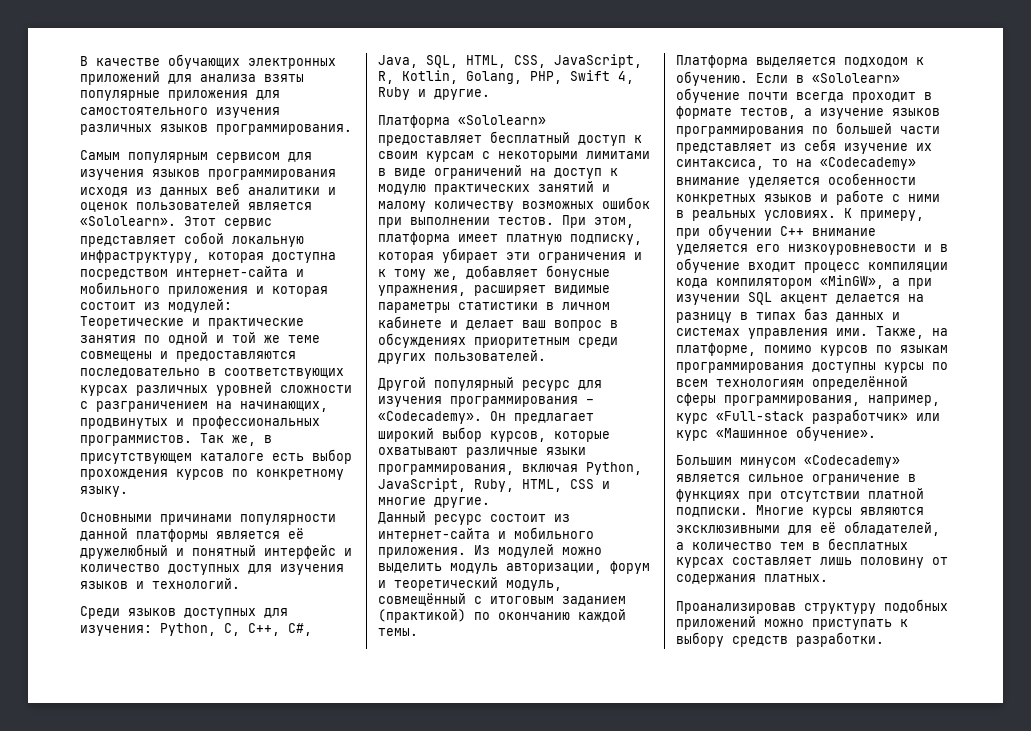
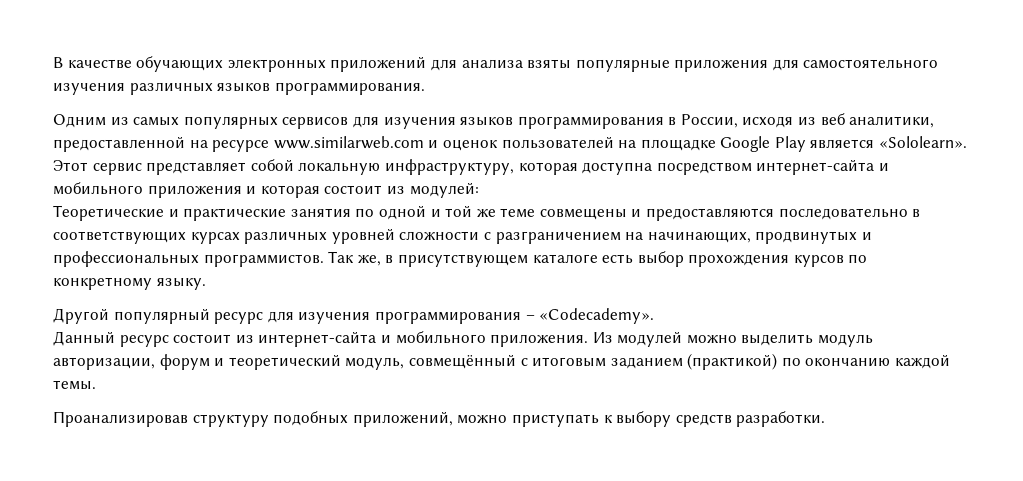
[80,150,312,163] [80,169,336,180] [80,183,336,197] [80,199,240,212] Самым популярным сервисом для изучения языков программирования исходя из данных веб аналитики и оценок пользователей -> [53,113,935,129] [53,136,806,152] Одним из самых популярных сервисов для изучения языков программирования в России, исходя из веб аналитики, предоставленной на ресурсе www.similarweb.com и оценок пользователей на площадке Google Play
[80,512,336,525] [80,528,304,542] [80,544,352,559] [80,564,344,575] [80,578,240,589] [80,606,288,619] [80,623,312,636] [378,54,642,68] [378,70,634,84] [378,87,490,100] [378,115,546,128] [378,131,642,146] [378,151,650,162] [378,165,618,179] [378,181,610,195] [378,197,650,212] [378,215,634,228] [378,232,642,245] [378,248,642,263] [378,265,610,280] [378,285,610,296] [378,302,610,313] [378,316,618,331] [378,333,618,348] [378,350,546,364] // Основными причинами популярности данной платформы является её дружелюбный и понятный интерфейс и количество доступных для изучения языков и технологий. // Среди языков доступных для изучения: Python, C, C++, C#, Java, SQL, HTML, CSS, JavaScript, R, Kotlin, Golang, PHP, Swift 4, Ruby и другие. // Платформа «Sololearn» предоставляет бесплатный доступ к своим курсам с некоторыми лимитами в виде ограничений на доступ к модулю практических занятий и малому количеству возможных ошибок при выполнении тестов. При этом, платформа имеет платную подписку, которая убирает эти ограничения и к тому же, добавляет бонусные упражнения, расширяет видимые параметры статистики в личном кабинете и делает ваш вопрос в обсуждениях приоритетным среди других пользователей. -> (206, 284) none
[490,411,594,424] [378,427,610,442] [378,447,586,458] [378,462,642,475] [378,478,610,492] [378,497,490,508] Он предлагает широкий выбор курсов, которые охватывают различные языки программирования, включая Python, JavaScript, Ruby, HTML, CSS и многие другие. -> (655, 316) none
[676,55,924,68] [676,71,900,86] [676,88,932,103] [676,106,940,119] [676,122,940,137] [676,139,932,154] [676,157,916,170] [676,173,916,188] [676,190,940,205] [676,208,924,221] [676,224,876,239] [676,244,948,255] [676,258,948,273] [676,275,932,289] [676,292,924,305] [676,308,900,323] [676,326,948,339] [676,343,948,356] [676,362,948,373] [676,376,908,390] [676,393,940,406] [676,409,940,424] [676,426,876,441] [676,455,900,468] [676,474,916,485] [676,488,924,502] [676,505,924,518] [676,521,940,536] [676,538,908,550] [676,557,948,568] [676,574,828,585] // Платформа выделяется подходом к обучению. Если в «Sololearn» обучение почти всегда проходит в формате тестов, а изучение языков программирования по большей части представляет из себя изучение их синтаксиса, то на «Codecademy» внимание уделяется особенности конкретных языков и работе с ними в реальных условиях. К примеру, при обучении C++ внимание уделяется его низкоуровневости и в обучение входит процесс компиляции кода компилятором «MinGW», а при изучении SQL акцент делается на разницу в типах баз данных и системах управления ими. Также, на платформе, помимо курсов по языкам программирования доступны курсы по всем технологиям определённой сферы программирования, например, курс «Full-stack разработчик» или курс «Машинное обучение». // Большим минусом «Codecademy» является сильное ограничение в функциях при отсутствии платной подписки. Многие курсы являются эксклюзивными для её обладателей, а количество тем в бесплатных курсах составляет лишь половину от содержания платных. -> (96, 385) none
[676,616,756,630] приложений -> [352,411,453,427] приложений,

